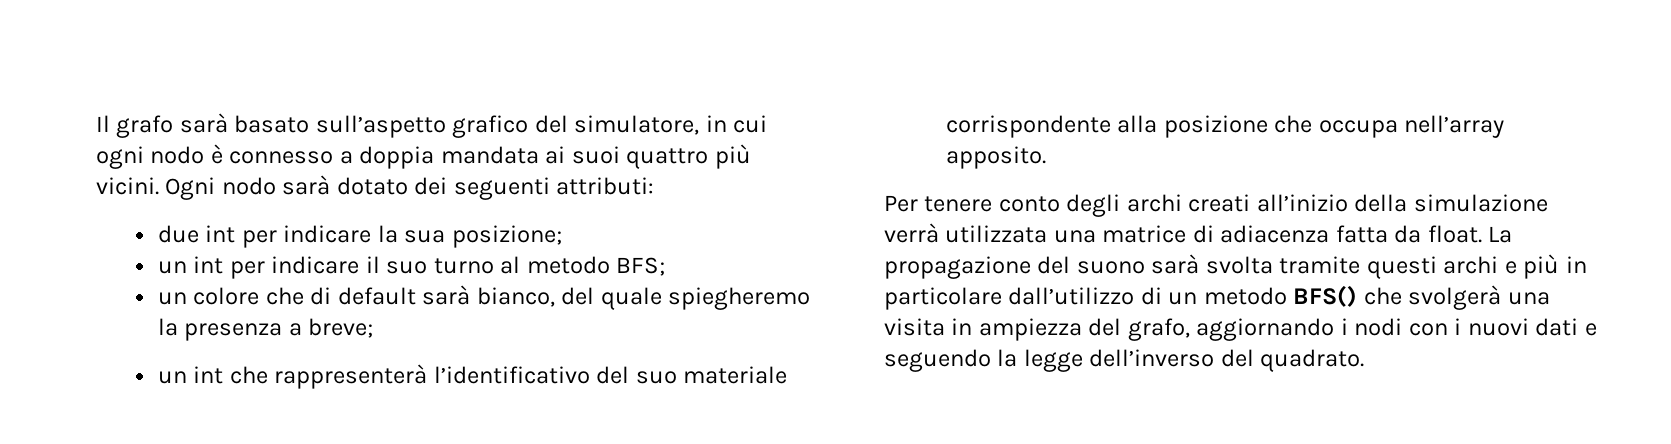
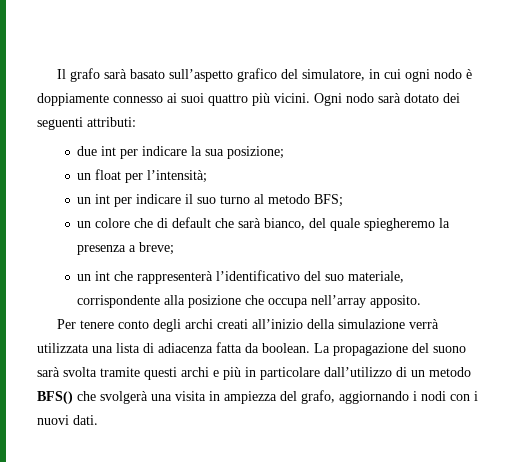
[229,146,539,169] connesso a doppia mandata -> [37,93,163,106] doppiamente connesso
(562, 236) none -> [77,169,208,183] // un float per l’intensità;
(416, 296) none -> [215,218,235,228] che
[683,366,788,384] materiale -> [348,271,405,283] materiale,
[1102,225,1187,243] matrice -> [116,343,140,353] lista
[1427,225,1482,243] float. -> [262,343,310,353] boolean.
[1535,318,1597,336] [884,349,1365,372] dati e seguendo la legge dell’inverso del quadrato. -> [73,415,98,425] dati.

